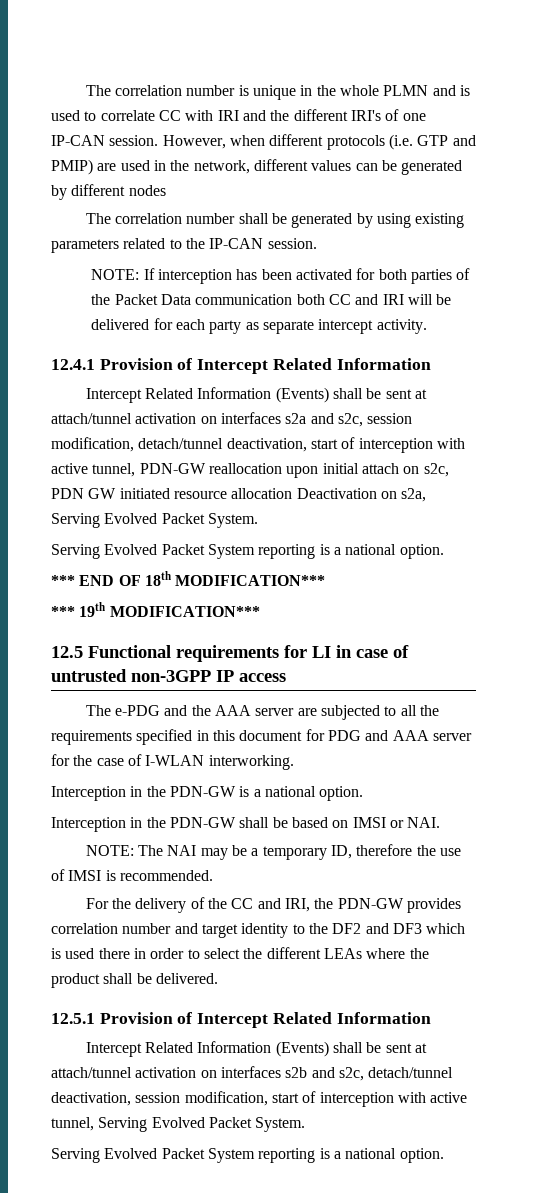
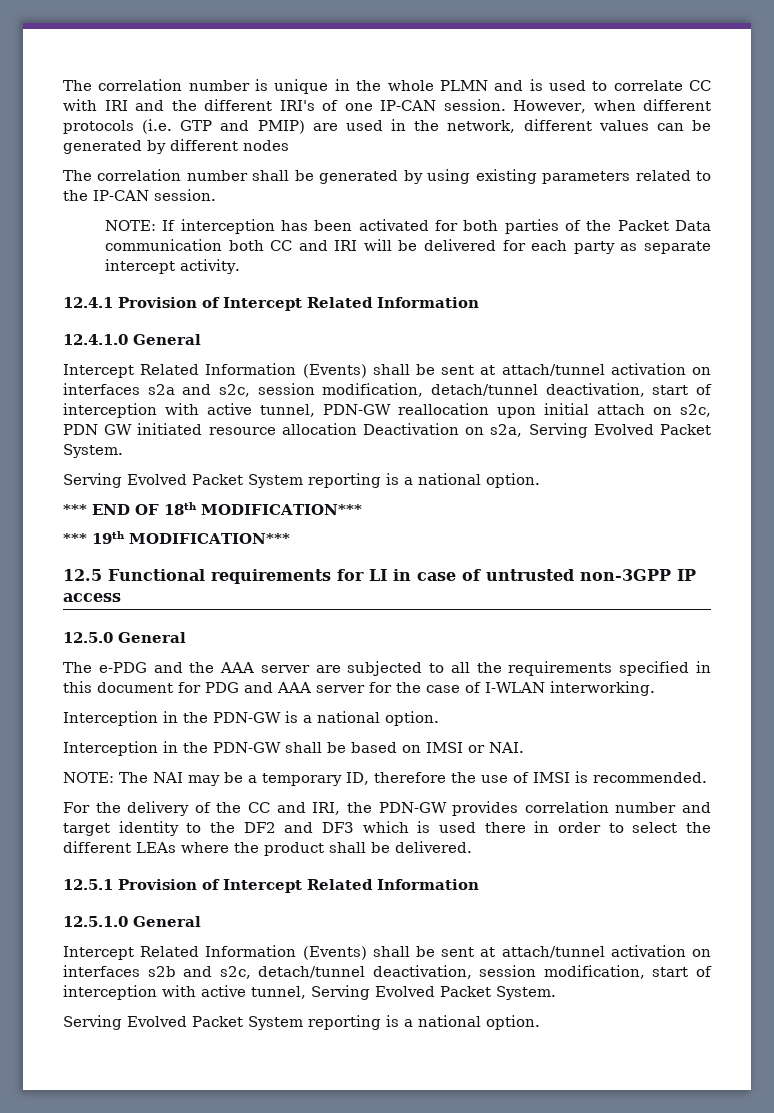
(431, 364) none -> [63,334,201,345] // 12.4.1.0 General
(286, 677) none -> [63,632,186,643] // 12.5.0 General
(431, 1018) none -> [63,916,201,927] // 12.5.1.0 General

